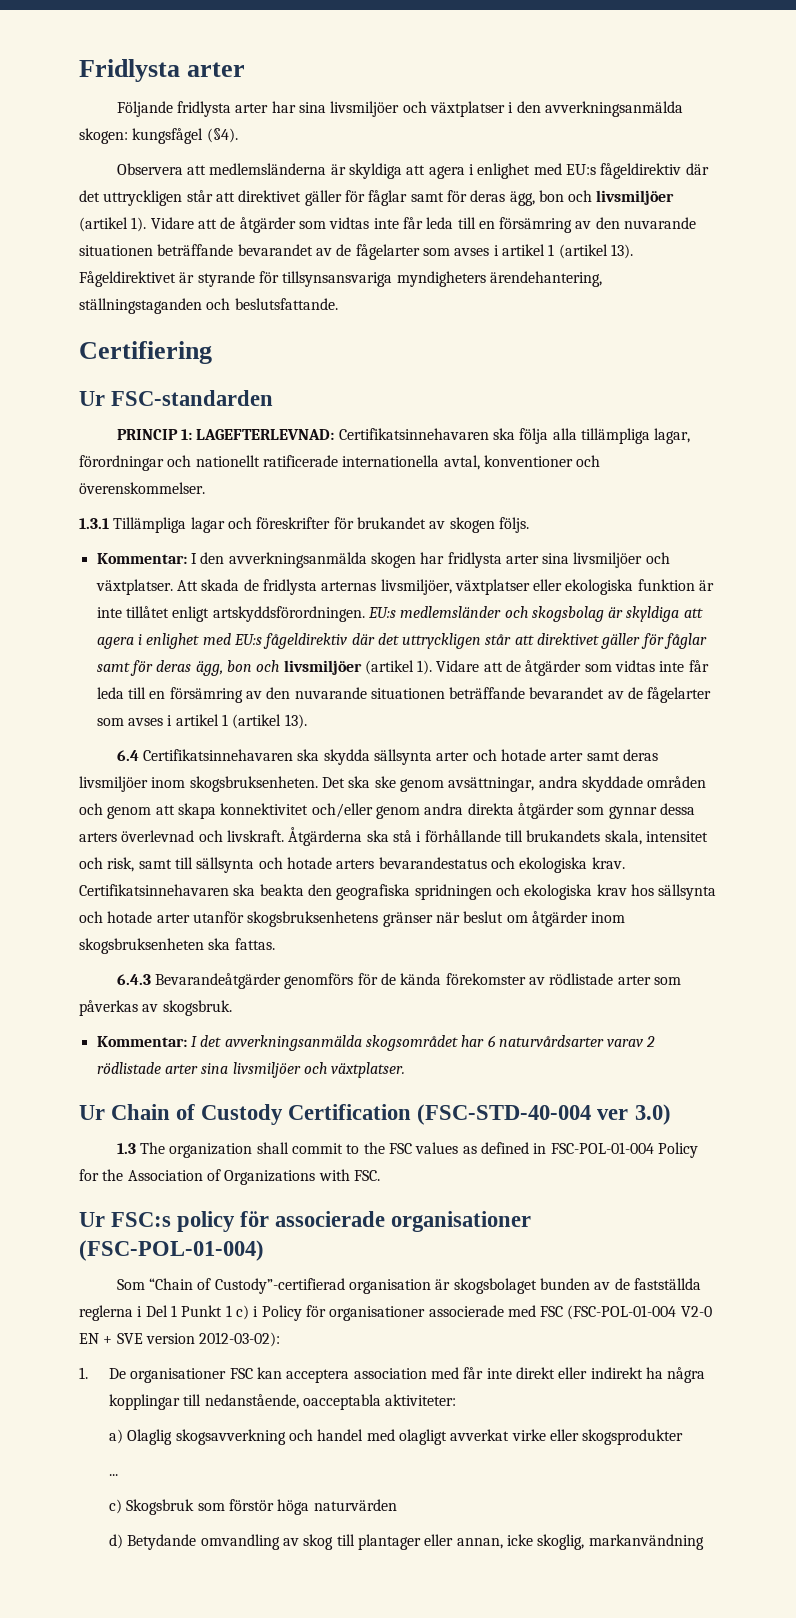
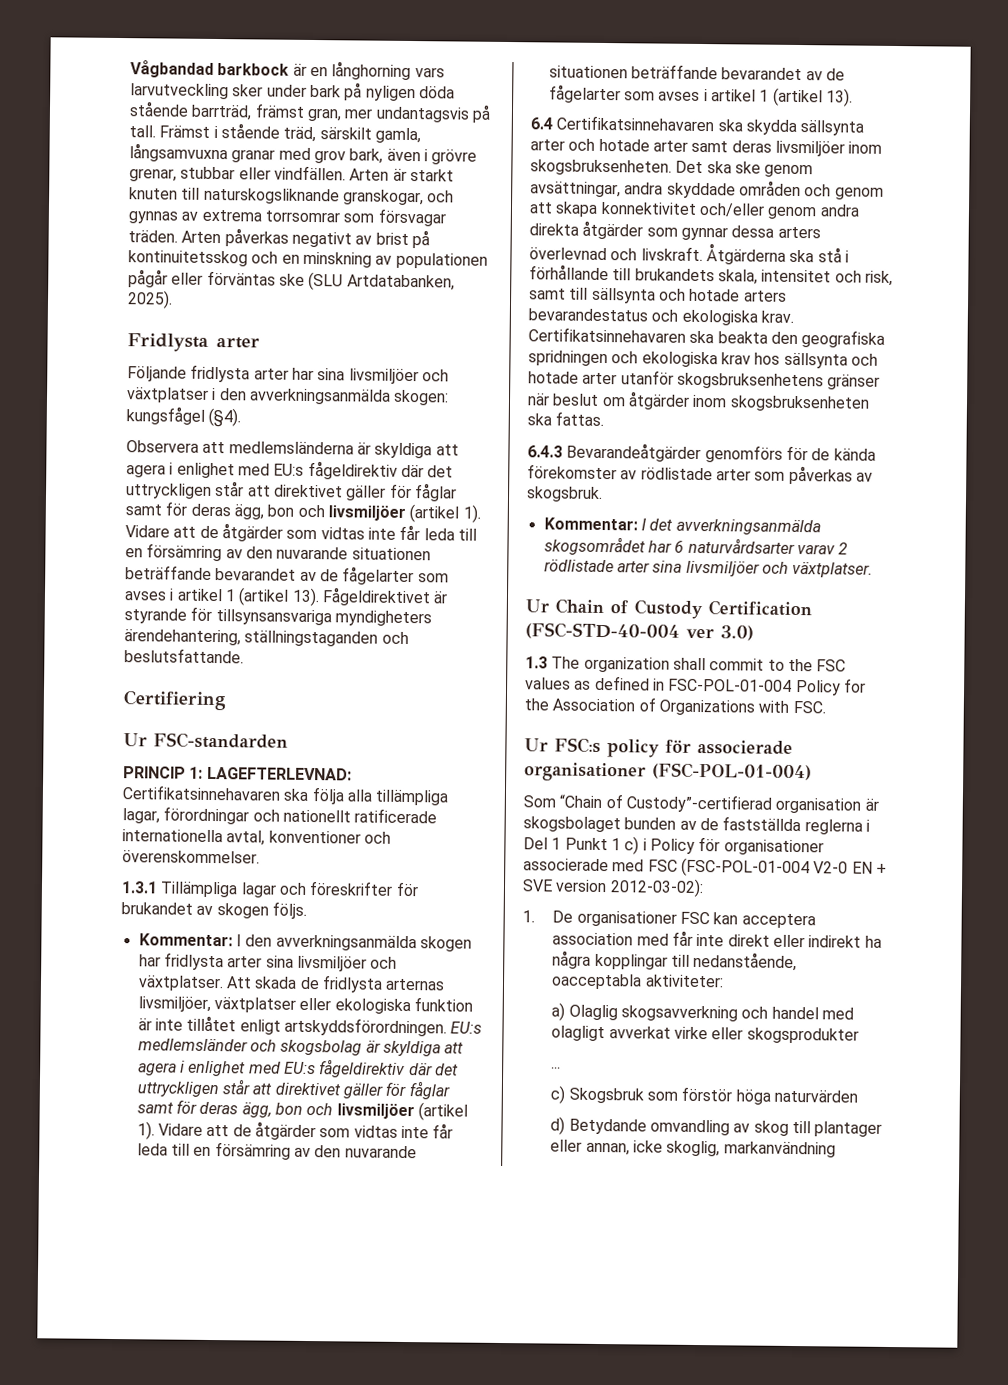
(79, 70) none -> [130,60,445,81] [130,82,455,102] [129,101,491,123] [129,123,421,144] [129,143,478,165] [129,165,454,182] [129,187,455,206] [128,208,446,227] [128,228,430,249] [128,250,488,269] [128,269,455,291] [127,290,173,309] Vågbandad barkbock är en långhorning vars larvutveckling sker under bark på nyligen döda stående barrträd, främst gran, mer undantagsvis på tall. Främst i stående träd, särskilt gamla, långsamvuxna granar med grov bark, även i grövre grenar, stubbar eller vindfällen. Arten är starkt knuten till naturskogsliknande granskogar, och gynnas av extrema torrsomrar som försvagar träden. Arten påverkas negativt av brist på kontinuitetsskog och en minskning av populationen pågår eller förväntas ske (SLU Artdatabanken, 2025). //

